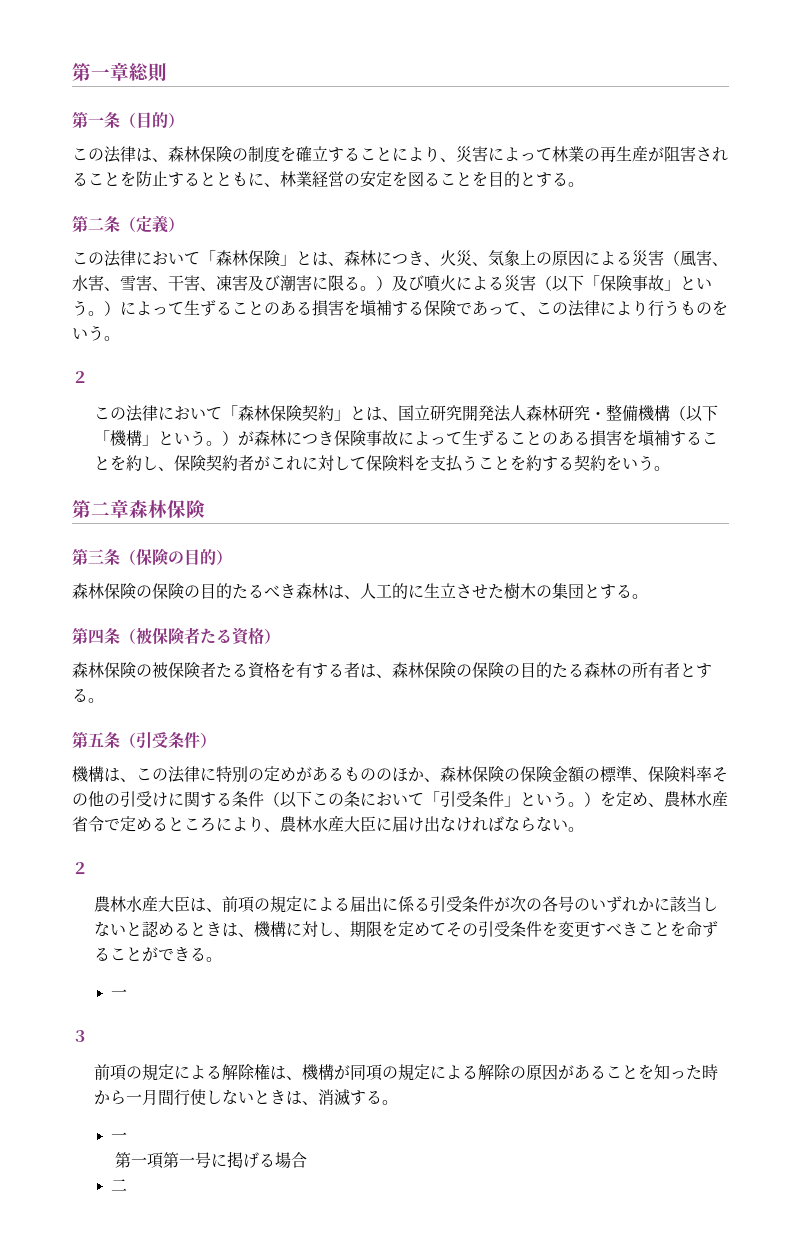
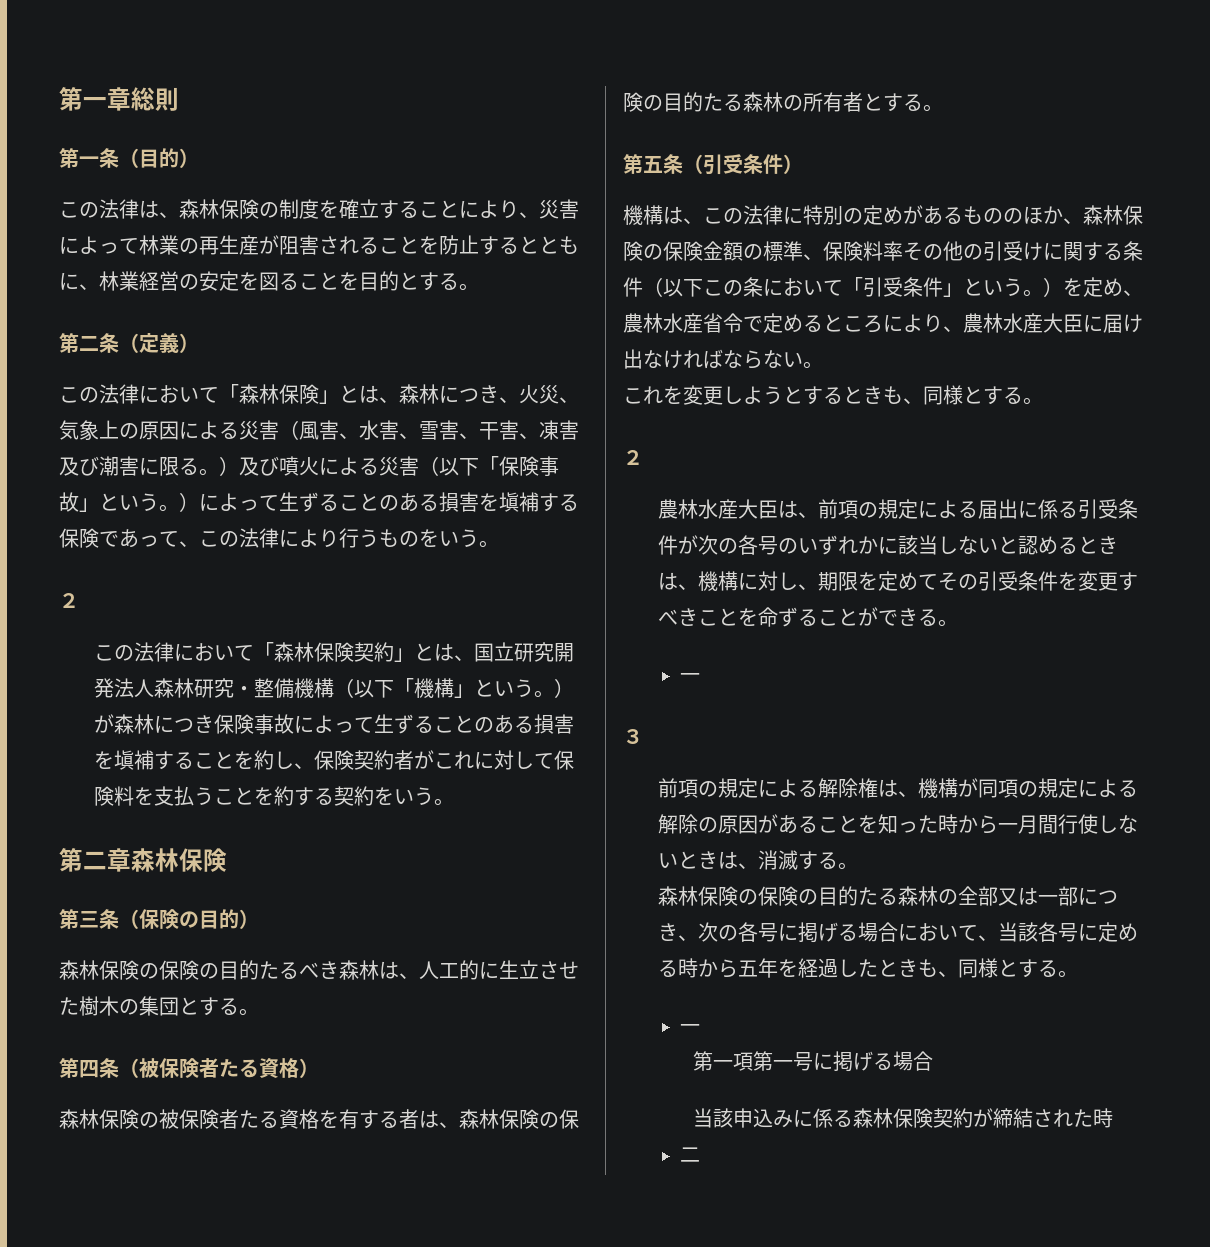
(584, 829) none -> [623,385,1043,405] // これを変更しようとするときも、同様とする。
(398, 1102) none -> [657,886,1118,906] [657,922,1138,943] [657,958,1078,978] // 森林保険の保険の目的たる森林の全部又は一部につき、次の各号に掲げる場合において、当該各号に定める時から五年を経過したときも、同様とする。
(308, 1160) none -> [692,1108,1113,1128] // 当該申込みに係る森林保険契約が締結された時

